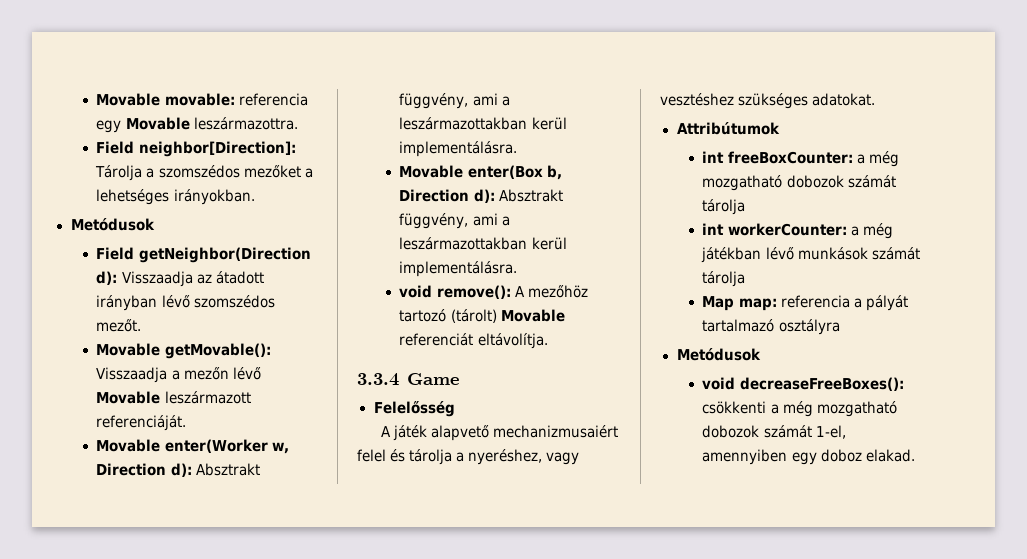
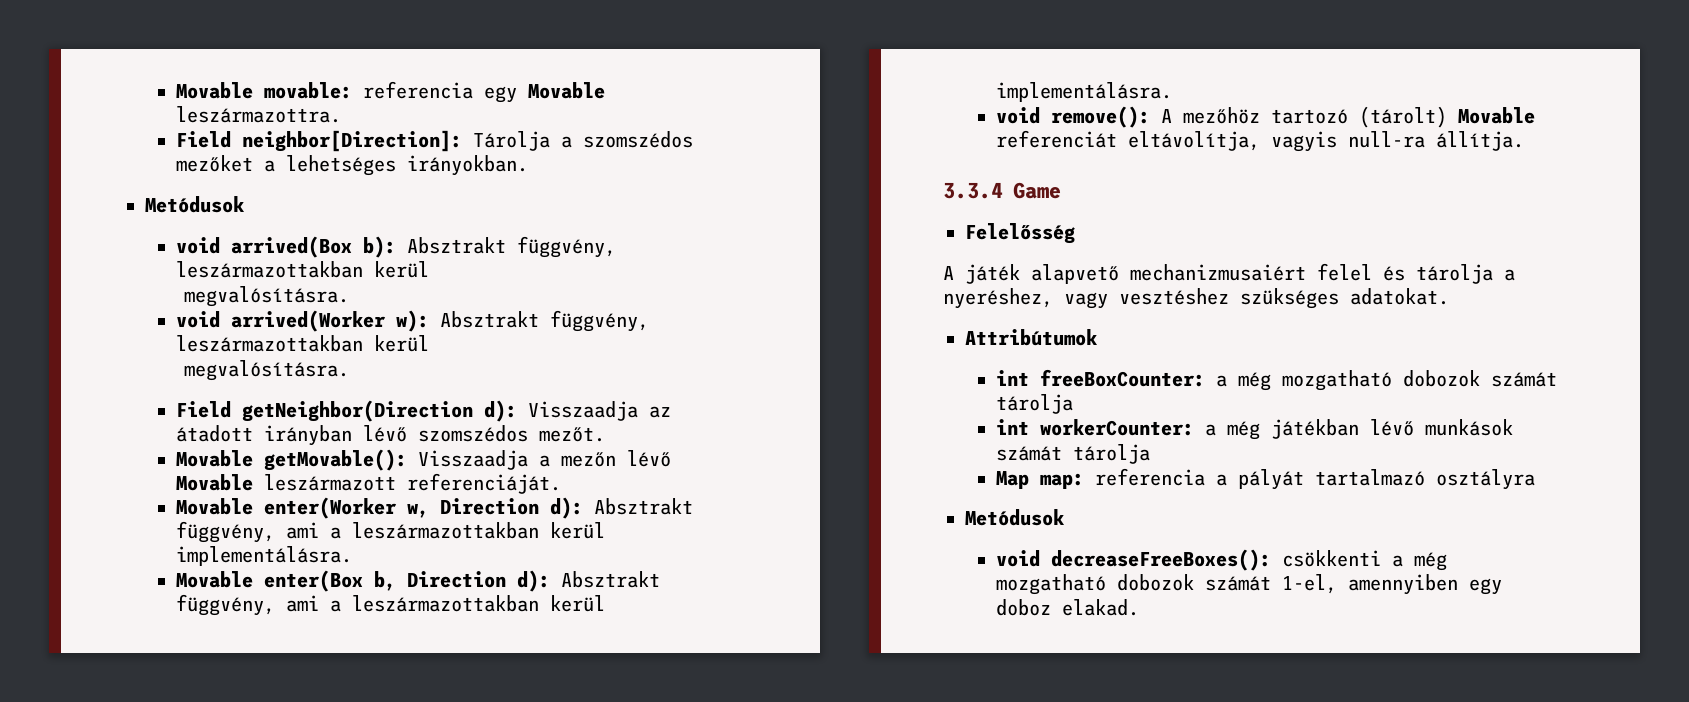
(155, 224) none -> [175,236,616,258] [175,261,429,278] [184,286,350,307] [175,310,649,332] [175,335,429,352] [184,360,350,381] // void arrived(Box b): Absztrakt függvény, leszármazottakban kerül // megvalósításra. // void arrived(Worker w): Absztrakt függvény, leszármazottakban kerül // megvalósításra.
[477,333,548,349] eltávolítja. -> [1127,131,1524,152] eltávolítja, vagyis null-ra állítja.

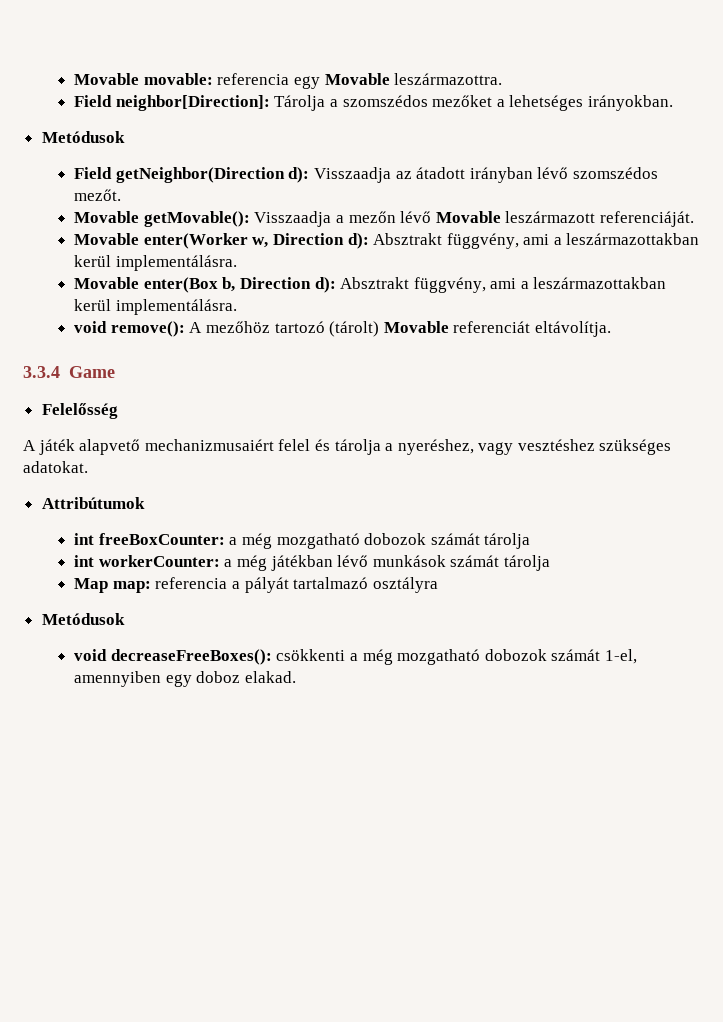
[175,236,616,258] [175,261,429,278] [184,286,350,307] [175,310,649,332] [175,335,429,352] [184,360,350,381] // void arrived(Box b): Absztrakt függvény, leszármazottakban kerül // megvalósításra. // void arrived(Worker w): Absztrakt függvény, leszármazottakban kerül // megvalósításra. -> (125, 137) none
[1127,131,1524,152] eltávolítja, vagyis null-ra állítja. -> [534,321,611,337] eltávolítja.

